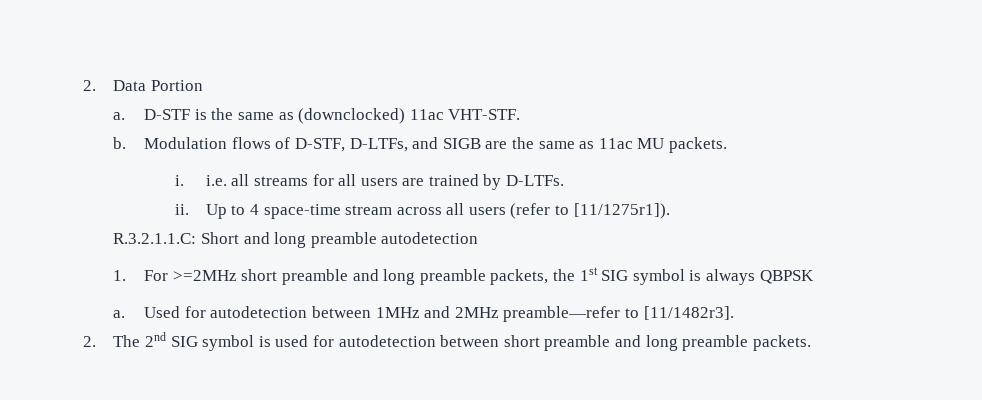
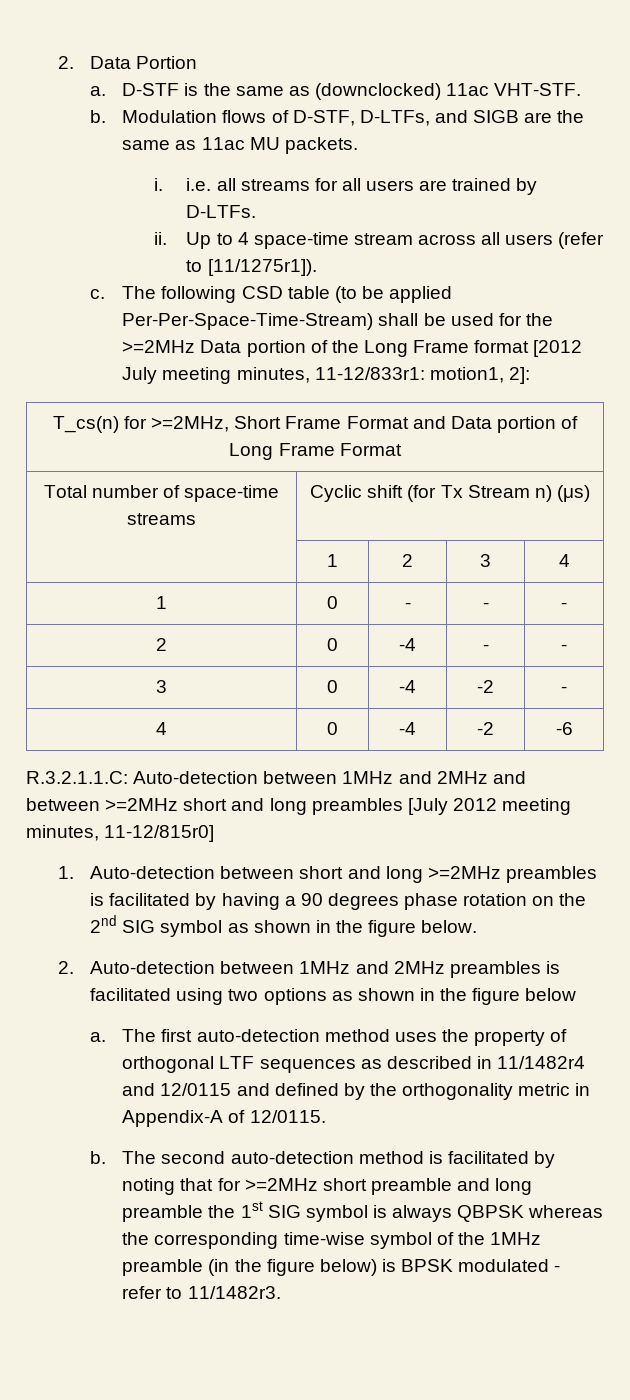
[113,232,479,248] [113,270,169,281] R.3.2.1.1.C: Short and long preamble autodetection // 1. For -> [90,286,453,303] [122,313,553,330] [122,340,583,357] [122,367,530,384] [52,416,579,433] [229,443,402,460] [43,485,280,502] [127,513,196,525] [310,485,590,502] [327,554,338,567] [402,554,413,567] [480,554,491,567] [558,554,570,567] [156,596,167,609] [327,596,338,609] [404,602,411,609] [482,602,489,609] [561,602,567,609] [156,638,167,651] [327,638,338,651] [399,638,416,651] [482,644,489,651] [561,644,567,651] [156,680,167,693] [327,680,338,693] [399,680,416,693] [477,680,494,693] [561,686,567,693] [156,722,167,735] [327,722,338,735] [399,722,416,735] [477,722,494,735] [555,722,573,735] [26,771,526,784] [26,798,572,815] [26,825,215,842] [58,866,597,883] [90,893,587,910] [90,915,478,937] [58,961,560,978] [90,988,577,1005] [90,1029,568,1046] [122,1056,586,1073] [122,1083,591,1100] [122,1110,326,1127] [90,1151,556,1168] [122,1178,241,1195] c. The following CSD table (to be applied Per-Per-Space-Time-Stream) shall be used for the >=2MHz Data portion of the Long Frame format [2012 July meeting minutes, 11-12/833r1: motion1, 2]: // T_cs(n) for >=2MHz, Short Frame Format and Data portion of Long Frame Format // Total number of space-time streams | Cyclic shift (for Tx Stream n) (μs) // | 1 | 2 | 3 | 4 // 1 | 0 | - | - | - // 2 | 0 | -4 | - | - // 3 | 0 | -4 | -2 | - // 4 | 0 | -4 | -2 | -6 // R.3.2.1.1.C: Auto-detection between 1MHz and 2MHz and between >=2MHz short and long preambles [July 2012 meeting minutes, 11-12/815r0] // 1. Auto-detection between short and long >=2MHz preambles is facilitated by having a 90 degrees phase rotation on the 2nd SIG symbol as shown in the figure below. // 2. Auto-detection between 1MHz and 2MHz preambles is facilitated using two options as shown in the figure below // a. The first auto-detection method uses the property of orthogonal LTF sequences as described in 11/1482r4 and 12/0115 and defined by the orthogonality metric in Appendix-A of 12/0115. // b. The second auto-detection method is facilitated by noting that for
[490,269,549,285] packets, -> (204, 1213) none
[113,306,734,322] [82,332,811,351] // a. Used for autodetection between 1MHz and 2MHz preamble—refer to [11/1482r3]. // 2. The 2nd SIG symbol is used for autodetection between short preamble and long preamble packets. -> [528,1205,604,1218] [122,1232,542,1249] [122,1259,561,1276] [122,1286,281,1299] whereas the corresponding time-wise symbol of the 1MHz preamble (in the figure below) is BPSK modulated - refer to 11/1482r3.

